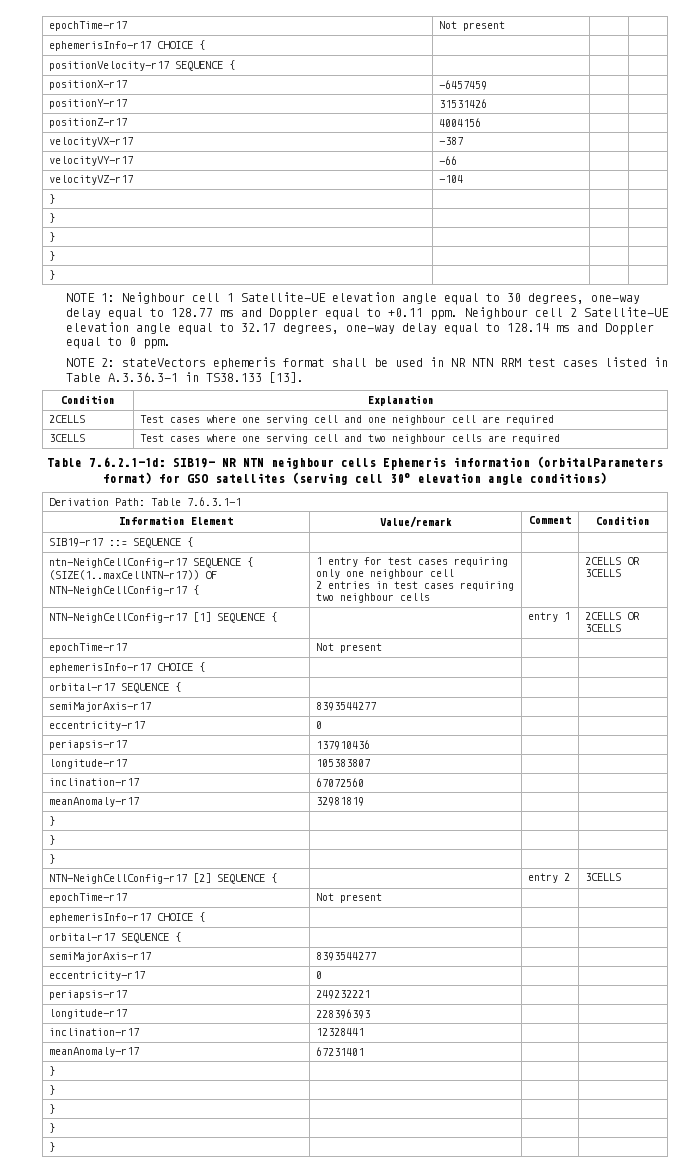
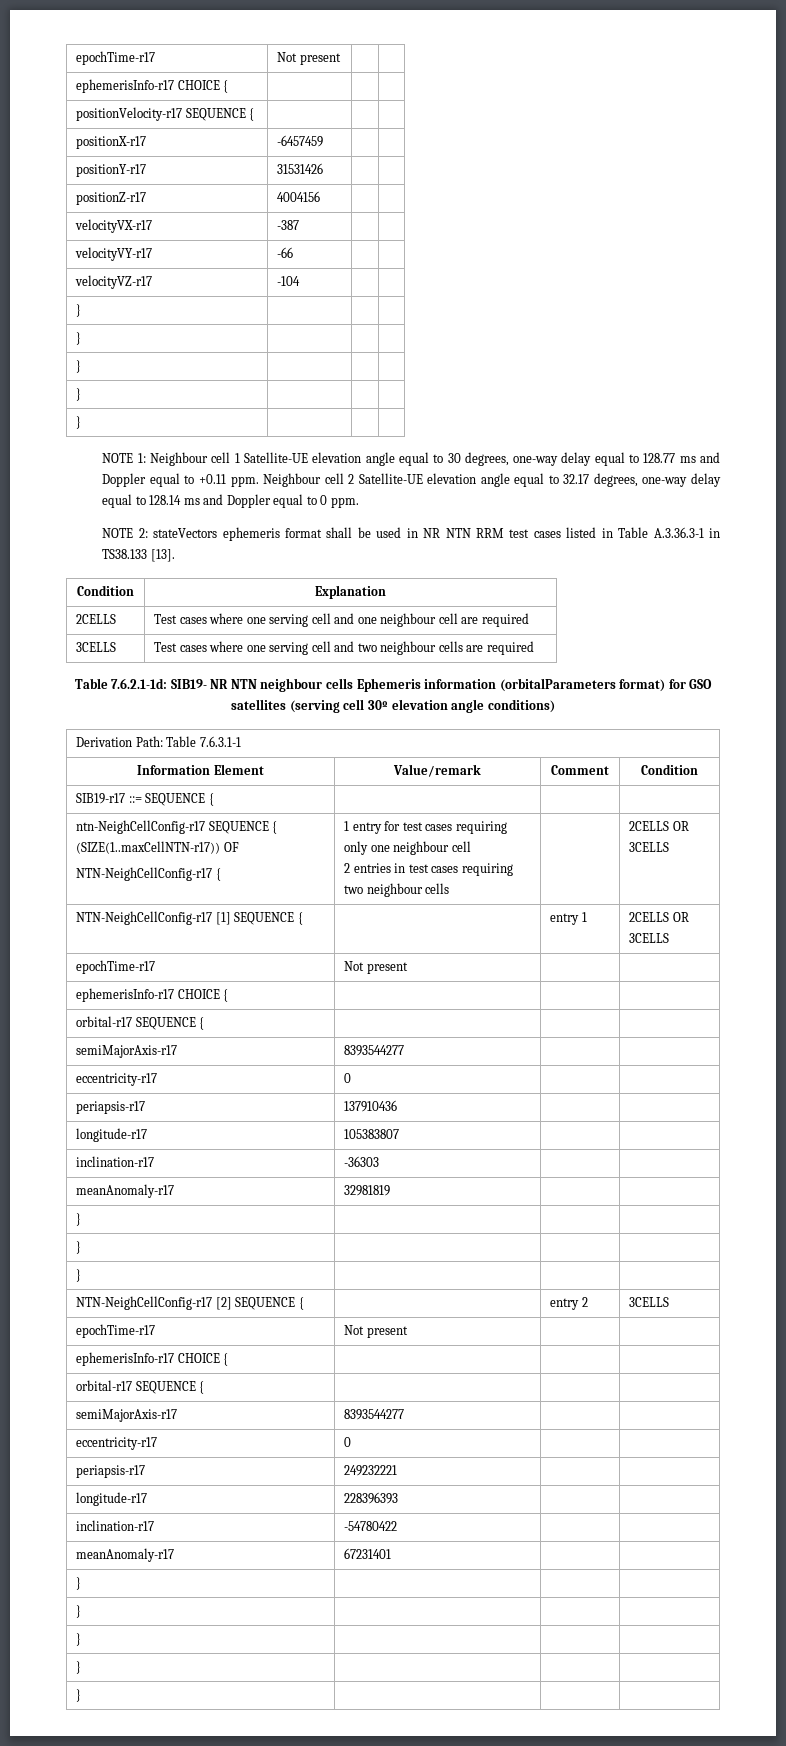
[316,778,365,787] 67072560 -> [344,1156,380,1167] -36303
[316,1028,365,1036] 12328441 -> [344,1521,398,1531] -54780422

